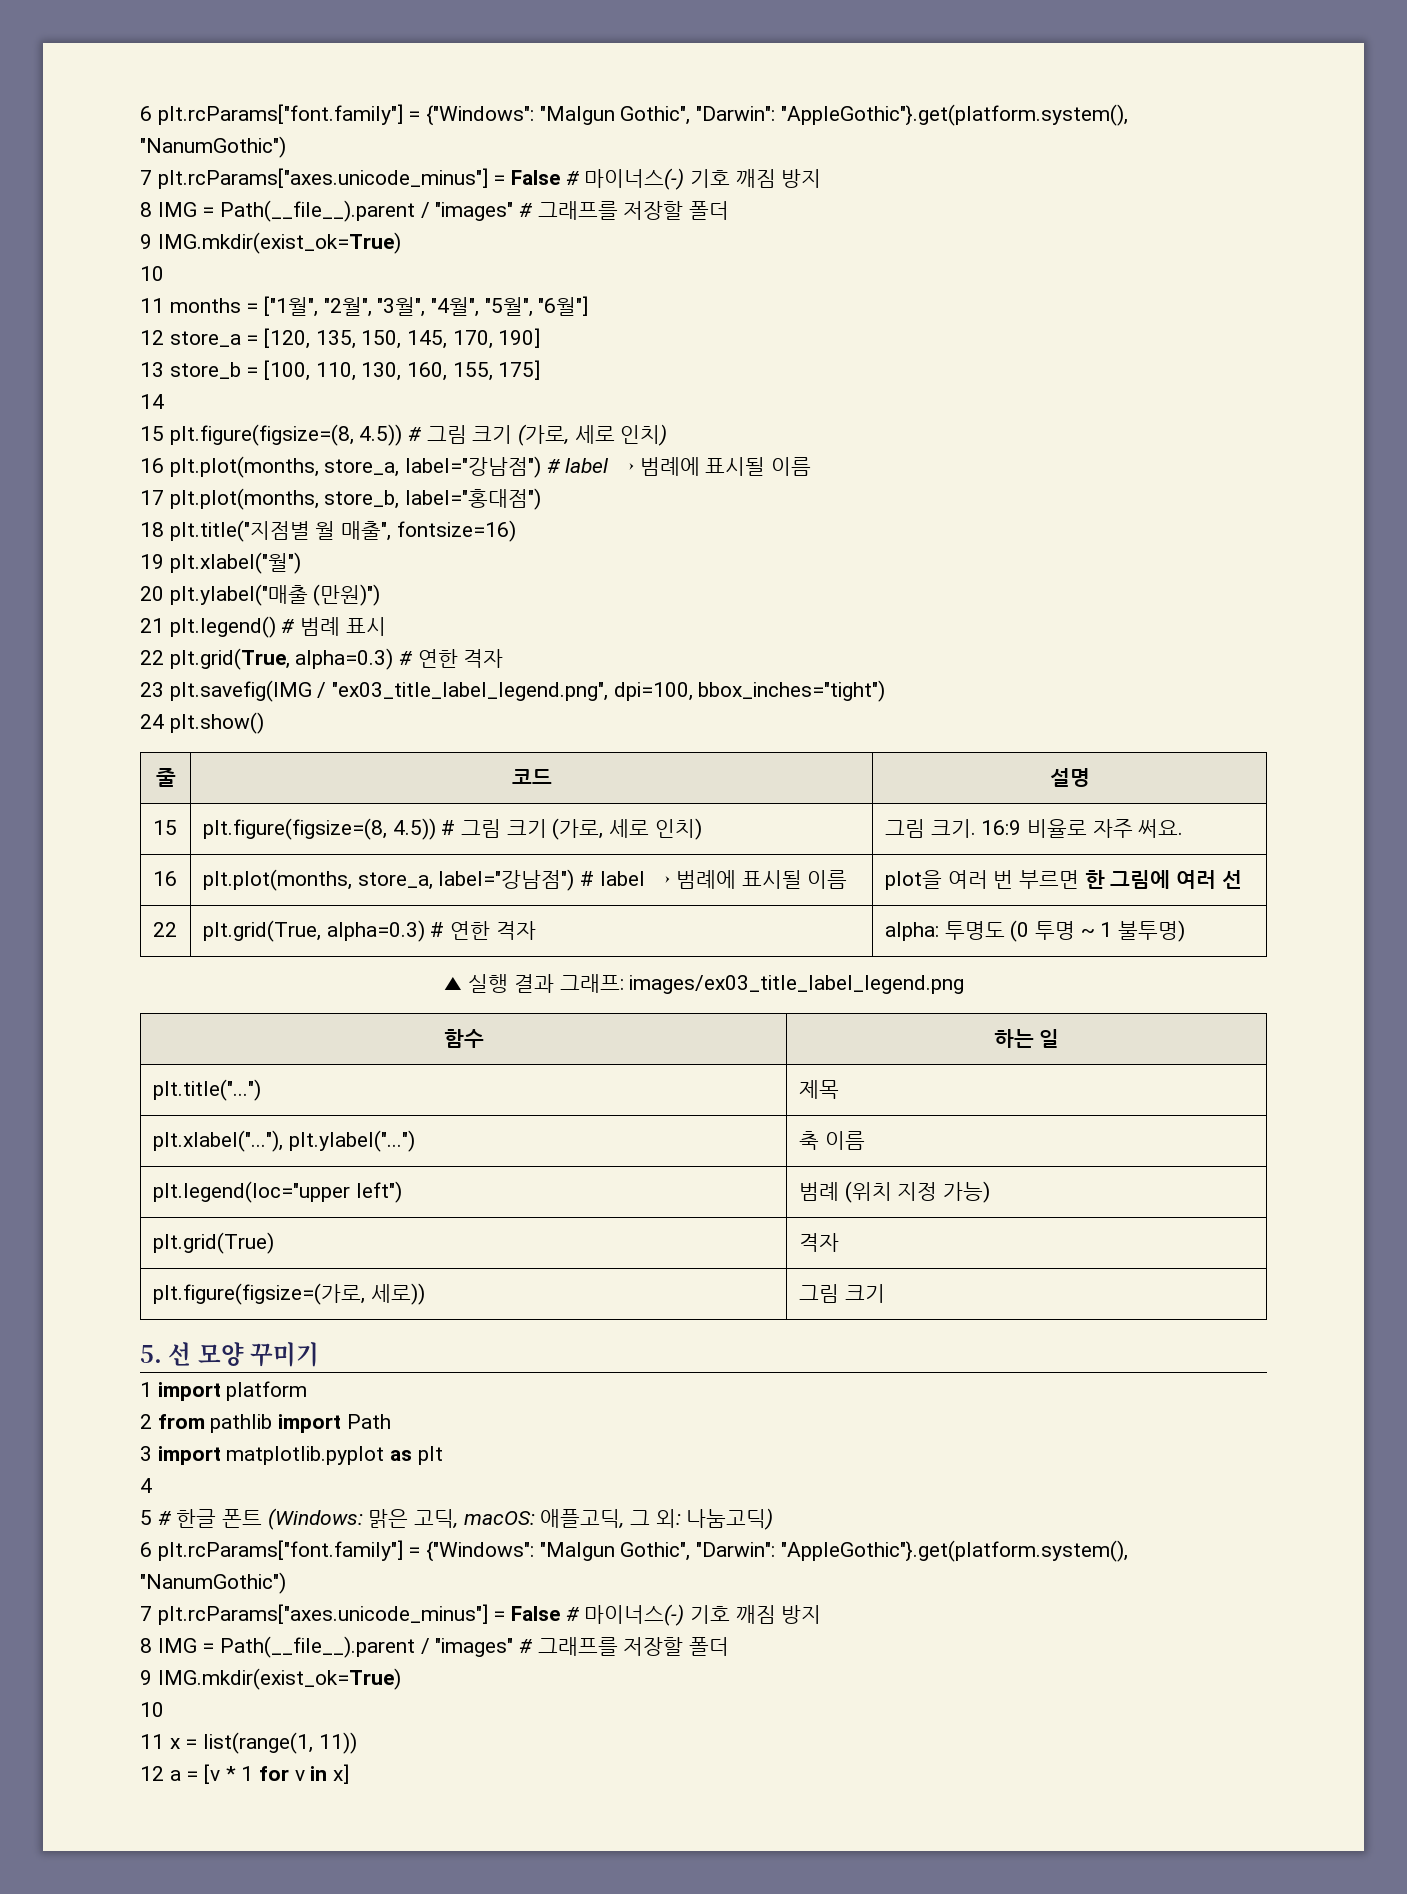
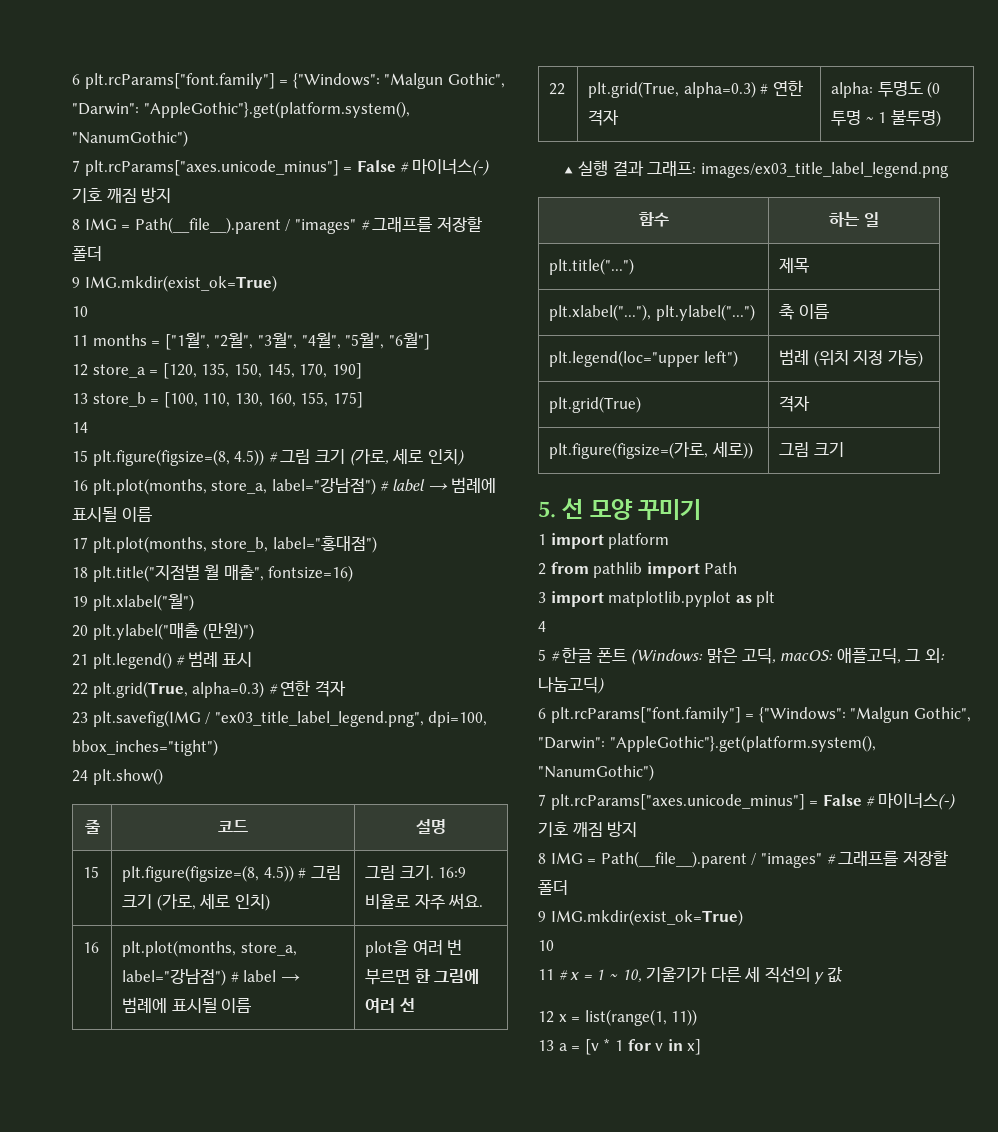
(164, 1741) none -> [558,966,843,984] [538,1011,554,1023] # x = 1 ~ 10, 기울기가 다른 세 직선의 y 값 // 12
[140,1766,164,1781] 12 -> [538,1040,554,1051] 13

